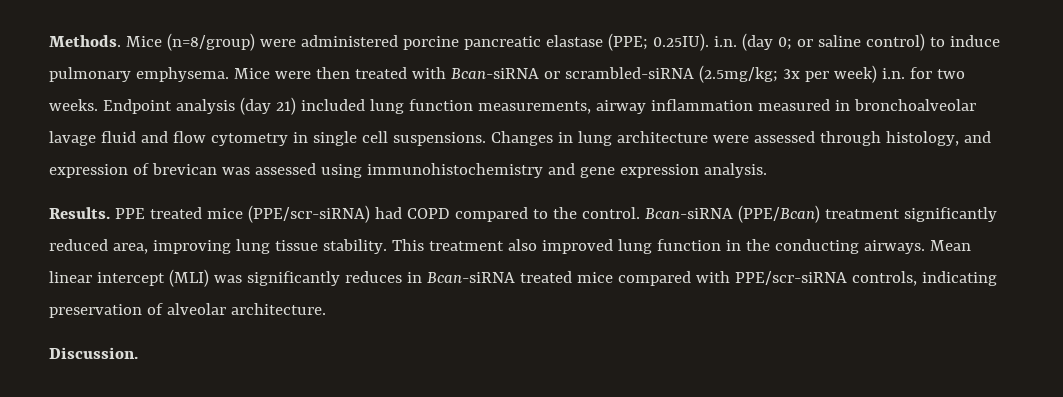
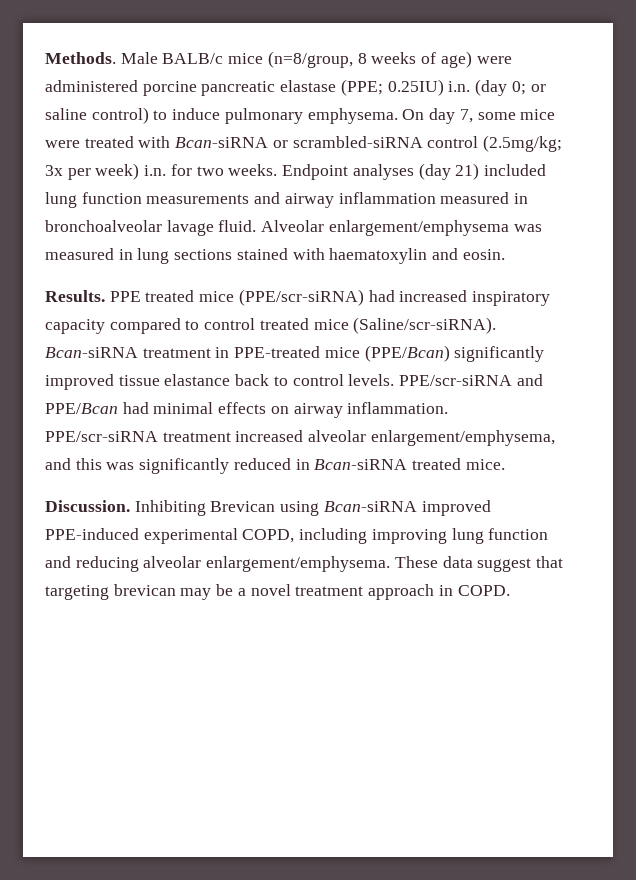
[125,33,255,51] Mice (n=8/group) -> [120,51,472,68] Male BALB/c mice (n=8/group, 8 weeks of age)
[652,33,709,51] 0.25IU). -> [387,79,444,96] 0.25IU)
[233,67,350,79] Mice were then -> [402,108,556,124] [45,140,80,148] On day 7, some mice were
(694, 73) none -> [427,136,479,148] control
[175,99,235,114] analysis -> [352,164,414,180] analyses
[477,101,591,114] measurements, -> [146,192,281,204] measurements and
[100,131,991,146] [49,163,767,178] fluid and flow cytometry in single cell suspensions. Changes in lung architecture were assessed through histology, and expression of brevican was assessed using immunohistochemistry and gene expression analysis. -> [218,220,542,236] [45,248,505,264] fluid. Alveolar enlargement/emphysema was measured in lung sections stained with haematoxylin and eosin.
[406,205,997,223] [49,239,971,254] [49,269,997,287] [49,303,326,318] [49,347,138,359] COPD compared to the control. Bcan-siRNA (PPE/Bcan) treatment significantly reduced area, improving lung tissue stability. This treatment also improved lung function in the conducting airways. Mean linear intercept (MLI) was significantly reduces in Bcan-siRNA treated mice compared with PPE/scr-siRNA controls, indicating preservation of alveolar architecture. // Discussion. -> [399,290,551,306] [45,317,497,334] [45,345,545,362] [45,374,543,390] [45,402,449,418] [45,430,555,446] [45,458,505,474] [45,500,491,516] [45,528,549,544] [45,556,564,572] [45,584,510,600] increased inspiratory capacity compared to control treated mice (Saline/scr-siRNA). Bcan-siRNA treatment in PPE-treated mice (PPE/Bcan) significantly improved tissue elastance back to control levels. PPE/scr-siRNA and PPE/Bcan had minimal effects on airway inflammation. PPE/scr-siRNA treatment increased alveolar enlargement/emphysema, and this was significantly reduced in Bcan-siRNA treated mice. // Discussion. Inhibiting Brevican using Bcan-siRNA improved PPE-induced experimental COPD, including improving lung function and reducing alveolar enlargement/emphysema. These data suggest that targeting brevican may be a novel treatment approach in COPD.

